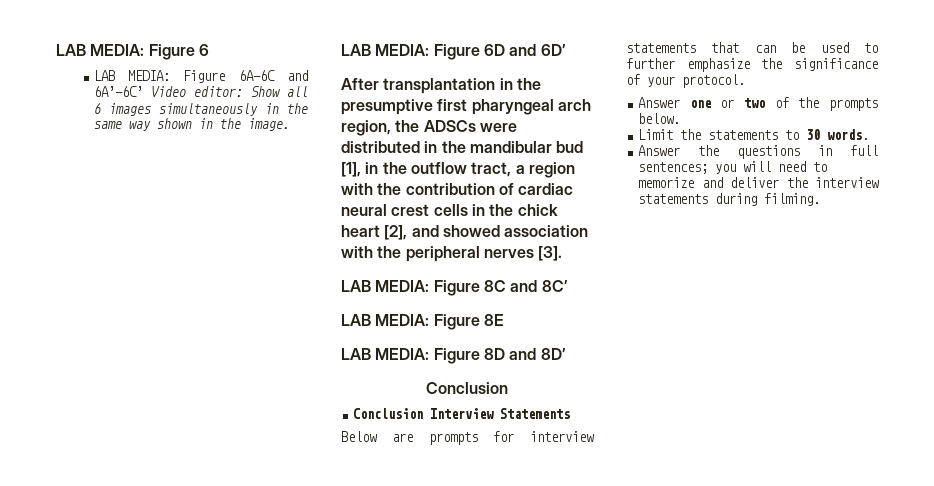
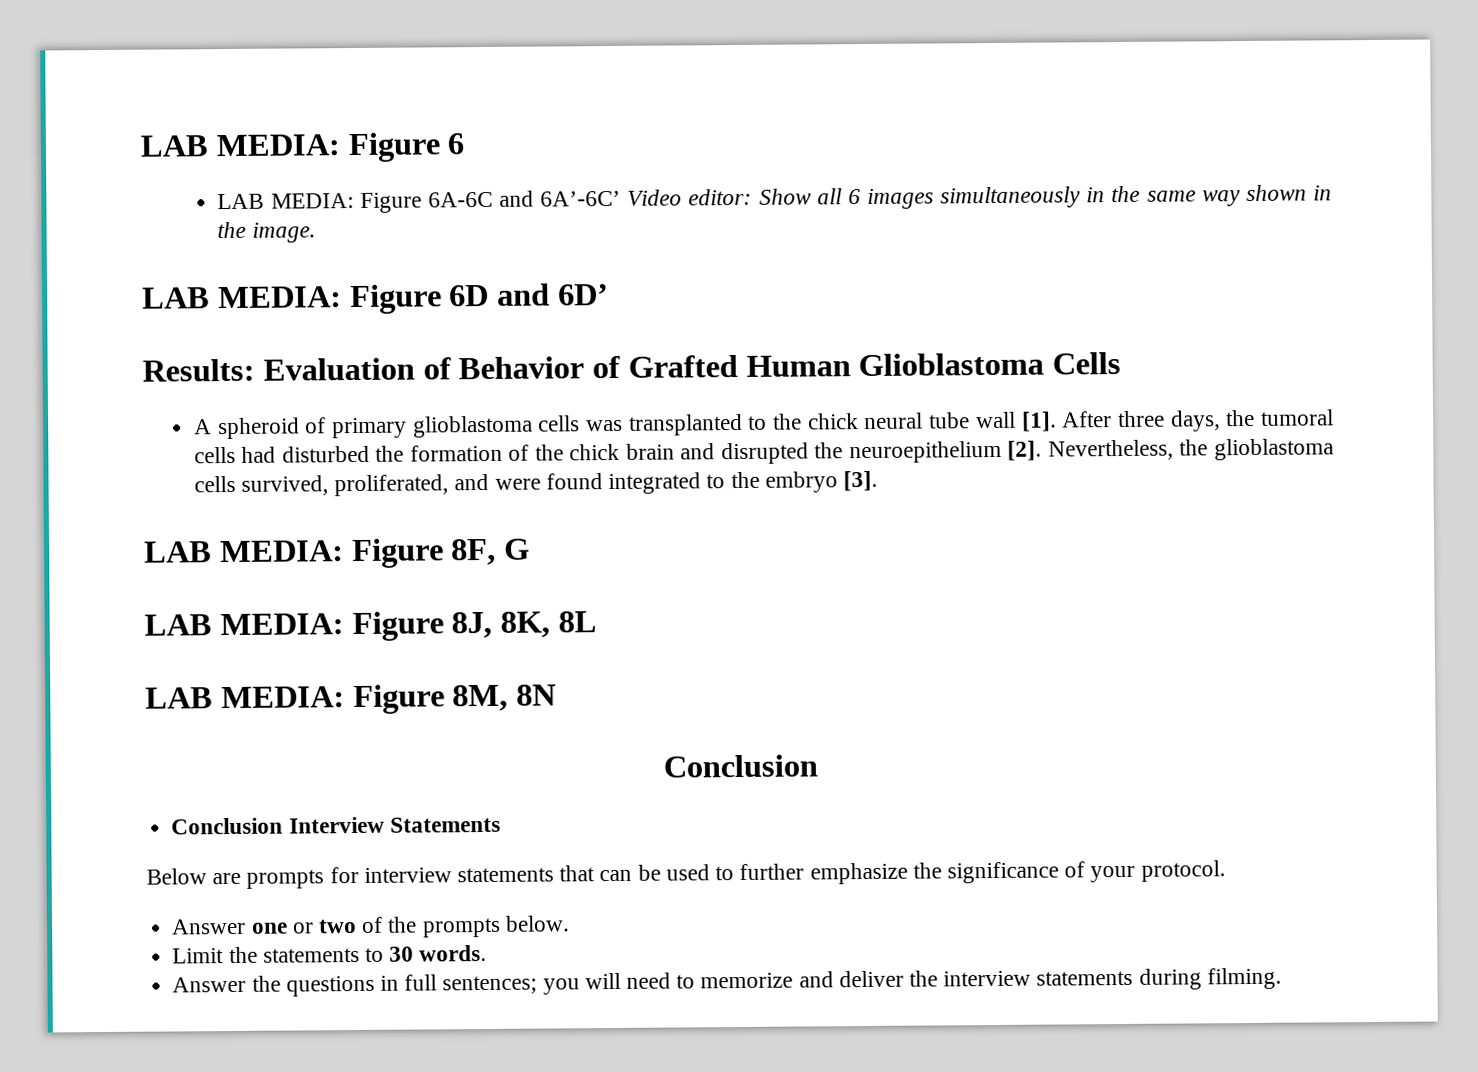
[341,78,541,94] [341,99,591,115] [341,120,517,136] [341,141,584,153] [341,162,575,178] [341,183,574,195] [341,204,558,216] [341,225,589,240] [341,246,534,262] After transplantation in the presumptive first pharyngeal arch region, the ADSCs were distributed in the mandibular bud [1], in the outflow tract, a region with the contribution of cardiac neural crest cells in the chick heart [2], and showed association with the peripheral nerves -> [142,351,1122,382] [193,409,1335,440] [193,438,1334,465] [193,471,838,497] Results: Evaluation of Behavior of Grafted Human Glioblastoma Cells // A spheroid of primary glioblastoma cells was transplanted to the chick neural tube wall [1]. After three days, the tumoral cells had disturbed the formation of the chick brain and disrupted the neuroepithelium [2]. Nevertheless, the glioblastoma cells survived, proliferated, and were found integrated to the embryo
[483,280,568,292] [341,314,504,330] [341,348,566,364] 8C and 8C’ // LAB MEDIA: Figure 8E // LAB MEDIA: Figure 8D and 8D’ -> [451,538,531,566] [144,611,597,642] [145,684,558,715] 8F, G // LAB MEDIA: Figure 8J, 8K, 8L // LAB MEDIA: Figure 8M, 8N

